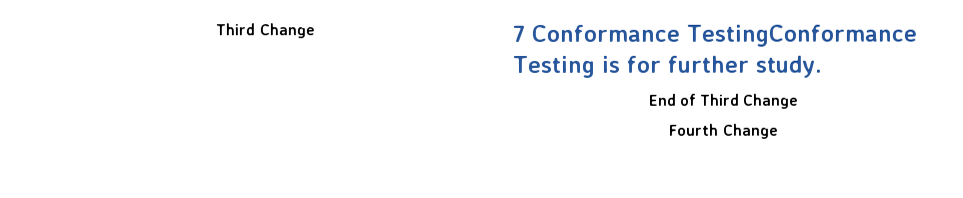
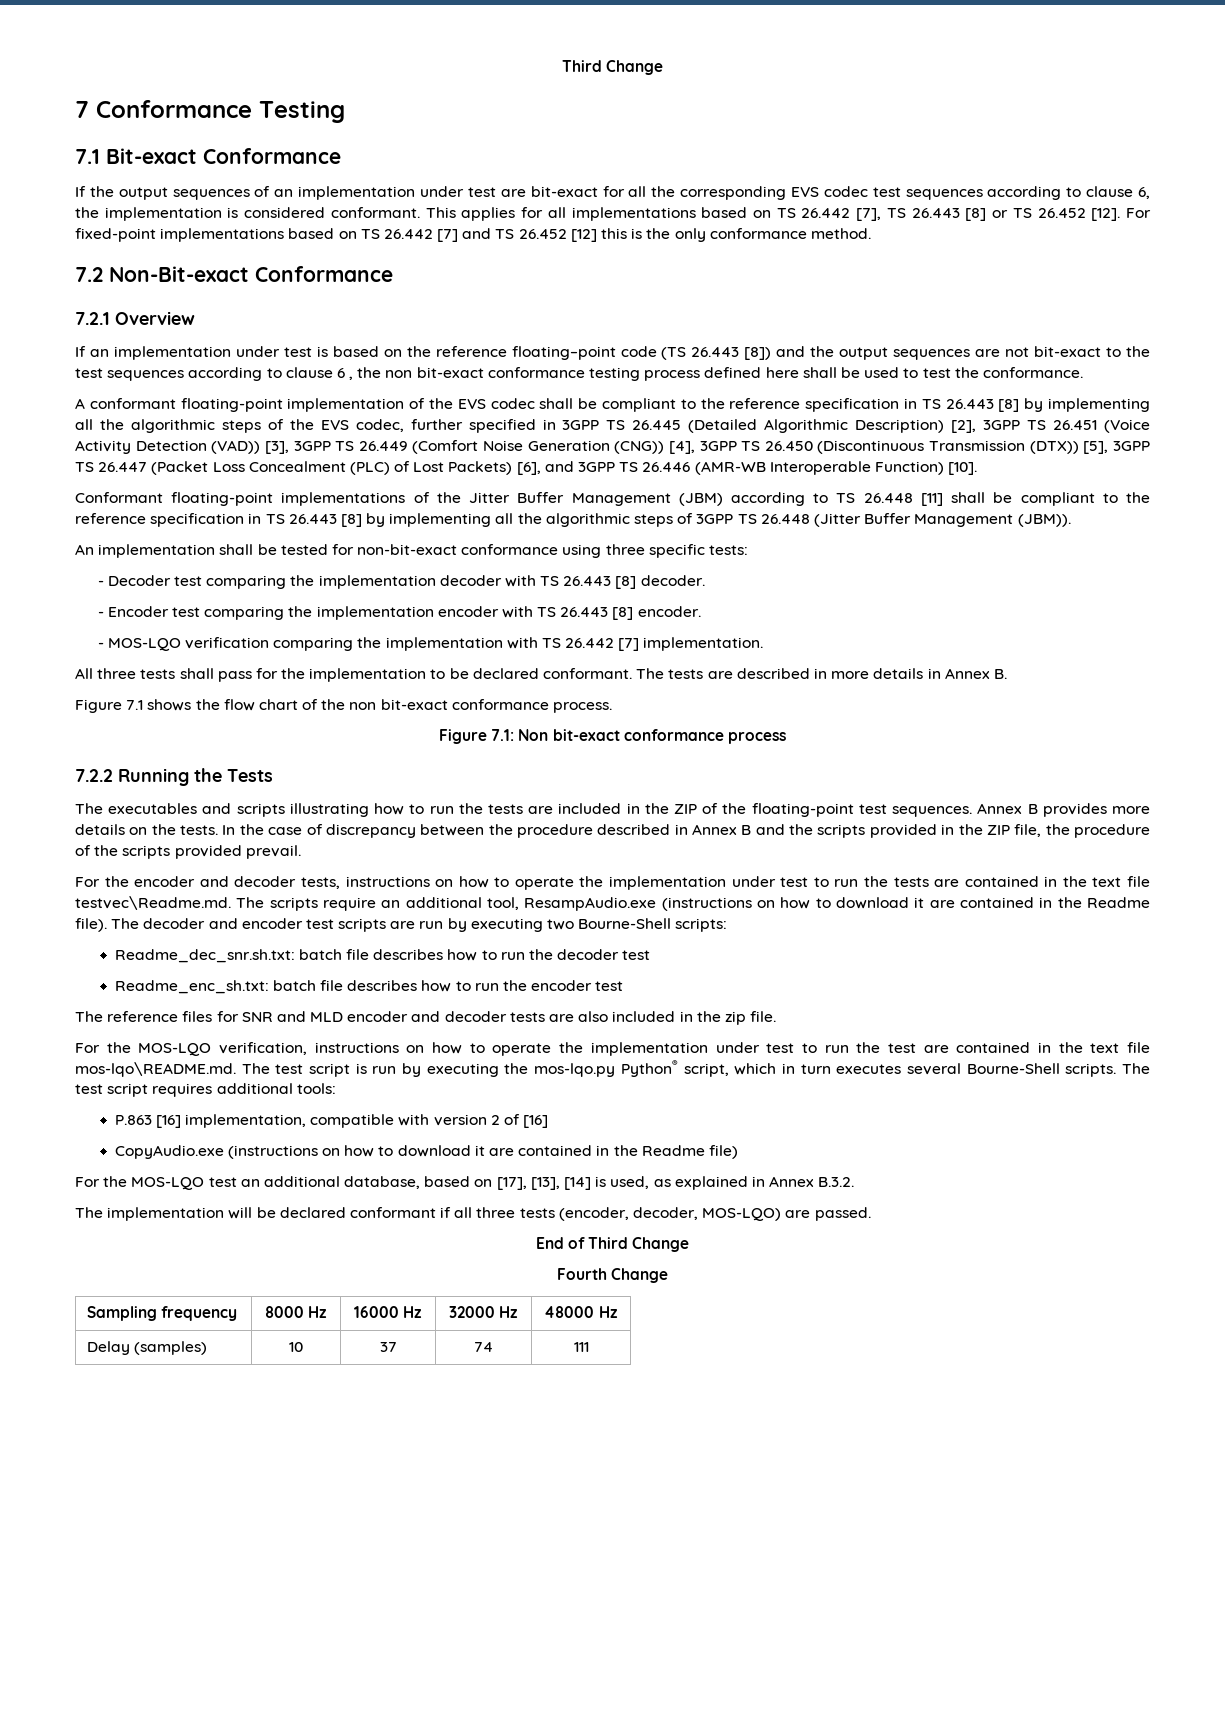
[686,24,917,47] TestingConformance -> (252, 109) none
[600,55,822,78] is for further study. -> [75,148,341,164] [75,186,1150,200] [75,207,1152,221] [75,228,871,242] [75,266,393,282] [75,311,195,325] [75,346,1150,360] [75,367,1083,381] [75,398,1150,412] [75,419,1151,433] [75,440,1150,454] [75,461,978,475] [75,492,1150,506] [75,513,1071,527] [75,544,749,558] [97,575,705,589] [97,606,701,620] [97,637,764,651] [75,668,1007,682] [75,699,613,713] [439,729,786,744] [75,768,273,786] [75,803,1151,817] [75,824,1151,838] [75,845,301,859] [75,876,1151,890] [75,896,1151,911] [75,918,728,932] [114,949,651,963] [114,980,624,994] [75,1011,777,1025] [75,1042,1150,1056] [75,1060,1151,1077] [75,1083,336,1097] [114,1114,549,1128] [114,1145,738,1159] [75,1176,855,1190] [75,1207,871,1221] // 7.1 Bit-exact Conformance // If the output sequences of an implementation under test are bit-exact for all the corresponding EVS codec test sequences according to clause 6, the implementation is considered conformant. This applies for all implementations based on TS 26.442 [7], TS 26.443 [8] or TS 26.452 [12]. For fixed-point implementations based on TS 26.442 [7] and TS 26.452 [12] this is the only conformance method. // 7.2 Non-Bit-exact Conformance // 7.2.1 Overview // If an implementation under test is based on the reference floating–point code (TS 26.443 [8]) and the output sequences are not bit-exact to the test sequences according to clause 6 , the non bit-exact conformance testing process defined here shall be used to test the conformance. // A conformant floating-point implementation of the EVS codec shall be compliant to the reference specification in TS 26.443 [8] by implementing all the algorithmic steps of the EVS codec, further specified in 3GPP TS 26.445 (Detailed Algorithmic Description) [2], 3GPP TS 26.451 (Voice Activity Detection (VAD)) [3], 3GPP TS 26.449 (Comfort Noise Generation (CNG)) [4], 3GPP TS 26.450 (Discontinuous Transmission (DTX)) [5], 3GPP TS 26.447 (Packet Loss Concealment (PLC) of Lost Packets) [6], and 3GPP TS 26.446 (AMR-WB Interoperable Function) [10]. // Conformant floating-point implementations of the Jitter Buffer Management (JBM) according to TS 26.448 [11] shall be compliant to the reference specification in TS 26.443 [8] by implementing all the algorithmic steps of 3GPP TS 26.448 (Jitter Buffer Management (JBM)). // An implementation shall be tested for non-bit-exact conformance using three specific tests: // - Decoder test comparing the implementation decoder with TS 26.443 [8] decoder. // - Encoder test comparing the implementation encoder with TS 26.443 [8] encoder. // - MOS-LQO verification comparing the implementation with TS 26.442 [7] implementation. // All three tests shall pass for the implementation to be declared conformant. The tests are described in more details in Annex B. // Figure 7.1 shows the flow chart of the non bit-exact conformance process. // Figure 7.1: Non bit-exact conformance process // 7.2.2 Running the Tests // The executables and scripts illustrating how to run the tests are included in the ZIP of the floating-point test sequences. Annex B provides more details on the tests. In the case of discrepancy between the procedure described in Annex B and the scripts provided in the ZIP file, the procedure of the scripts provided prevail. // For the encoder and decoder tests, instructions on how to operate the implementation under test to run the tests are contained in the text file testvec\Readme.md. The scripts require an additional tool, ResampAudio.exe (instructions on how to download it are contained in the Readme file). The decoder and encoder test scripts are run by executing two Bourne-Shell scripts: // Readme_dec_snr.sh.txt: batch file describes how to run the decoder test // Readme_enc_sh.txt: batch file describes how to run the encoder test // The reference files for SNR and MLD encoder and decoder tests are also included in the zip file. // For the MOS-LQO verification, instructions on how to operate the implementation under test to run the test are contained in the text file mos-lqo\README.md. The test script is run by executing the mos-lqo.py Python® script, which in turn executes several Bourne-Shell scripts. The test script requires additional tools: // P.863 [16] implementation, compatible with version 2 of [16] // CopyAudio.exe (instructions on how to download it are contained in the Readme file) // For the MOS-LQO test an additional database, based on [17], [13], [14] is used, as explained in Annex B.3.2. // The implementation will be declared conformant if all three tests (encoder, decoder, MOS-LQO) are passed.
(779, 131) none -> [87,1306,238,1321] [264,1306,328,1318] [353,1306,423,1318] [448,1306,519,1318] [544,1306,618,1318] [87,1341,208,1355] [289,1342,303,1352] [379,1342,397,1352] [474,1342,493,1352] [573,1342,589,1352] // Sampling frequency | 8000 Hz | 16000 Hz | 32000 Hz | 48000 Hz // Delay (samples) | 10 | 37 | 74 | 111

